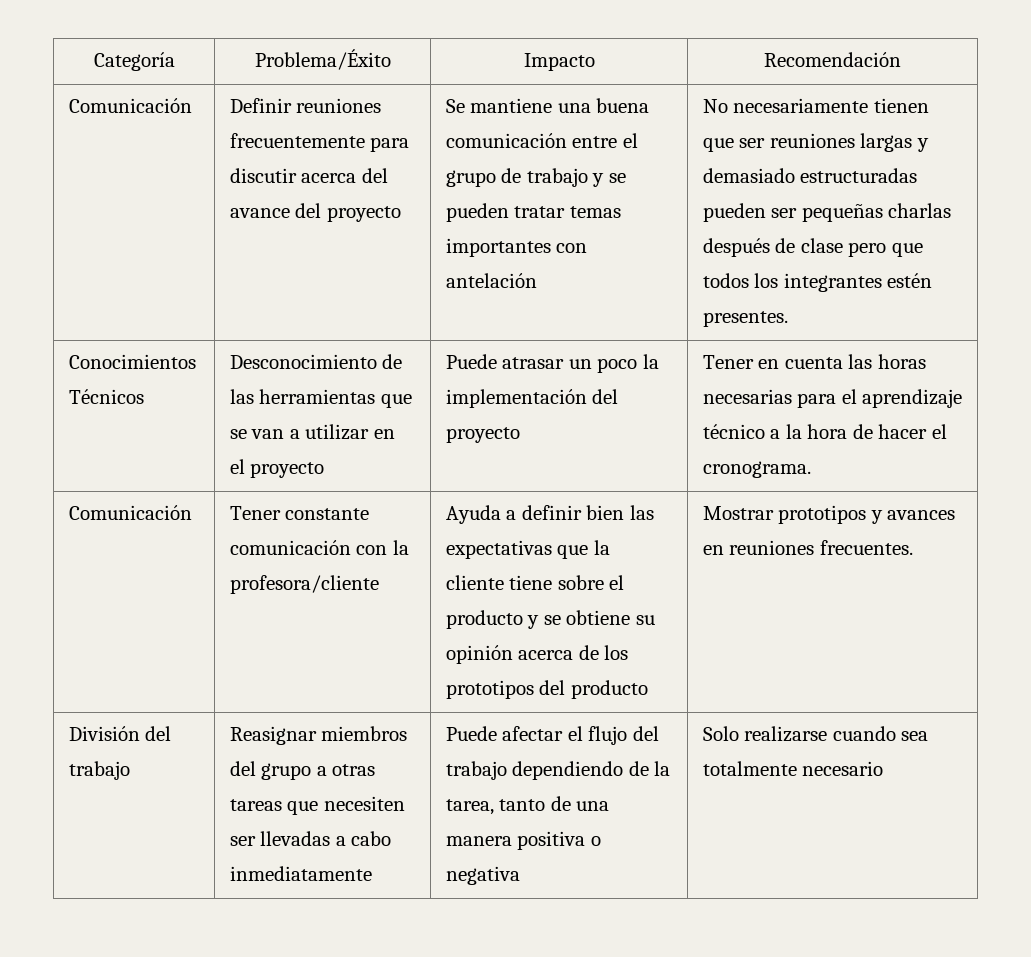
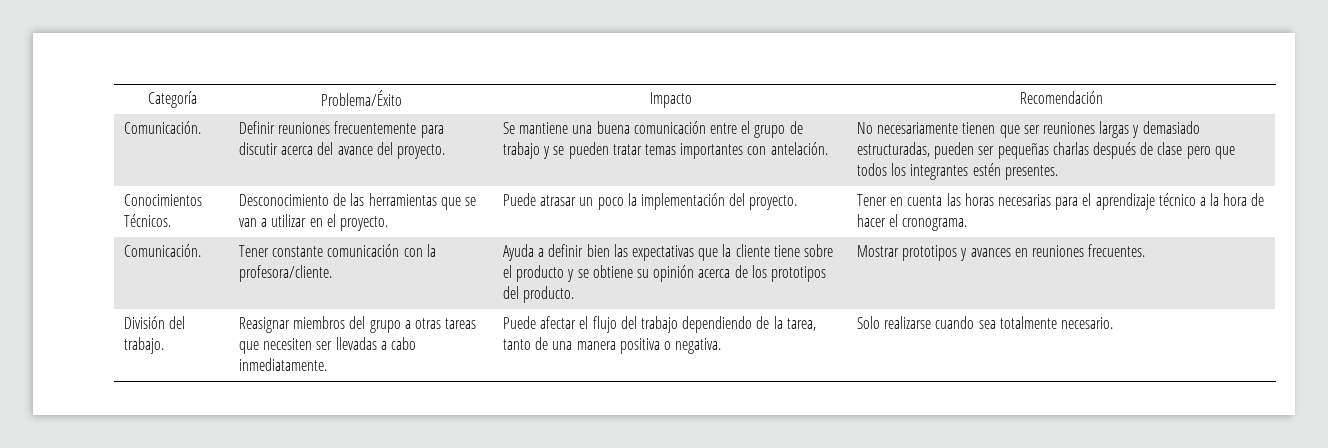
[68,98,192,113] Comunicación -> [124,121,202,134] Comunicación.
[326,206,401,222] proyecto -> [397,144,446,159] proyecto.
[445,273,537,288] antelación -> [770,142,828,155] antelación.
[800,168,918,183] estructuradas -> [857,142,931,157] estructuradas,
[68,389,144,404] Técnicos -> [124,214,172,227] Técnicos.
[250,462,325,478] proyecto -> [340,216,389,231] proyecto.
[445,427,520,443] proyecto -> [749,195,798,210] proyecto.
[68,505,192,520] Comunicación -> [124,244,202,257] Comunicación.
[229,575,379,594] profesora/cliente -> [239,265,333,282] profesora/cliente.
[570,680,648,699] producto -> [523,286,575,303] producto.
[68,761,130,780] trabajo -> [124,337,165,354] trabajo.
[229,866,372,881] inmediatamente -> [239,358,328,371] inmediatamente.
[445,866,520,885] negativa -> [675,338,722,354] negativa.
[802,761,884,776] necesario -> [1061,317,1114,329] necesario.

